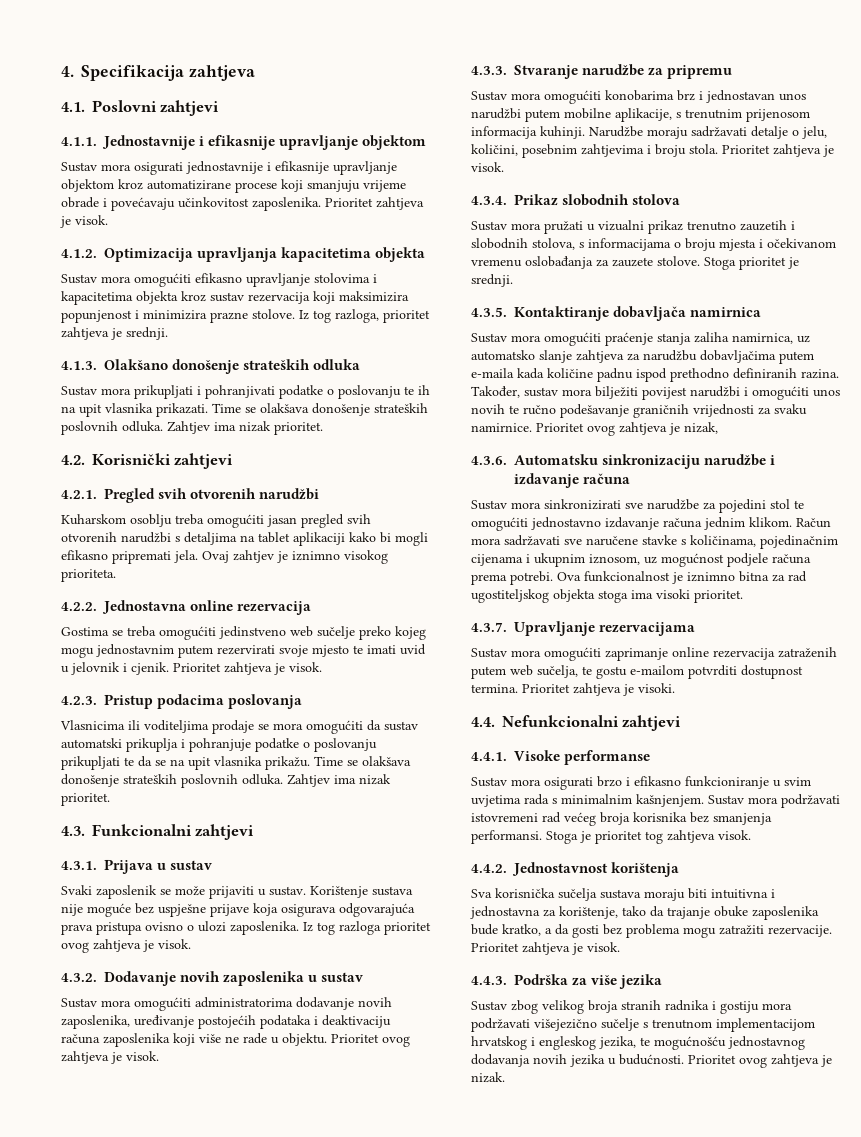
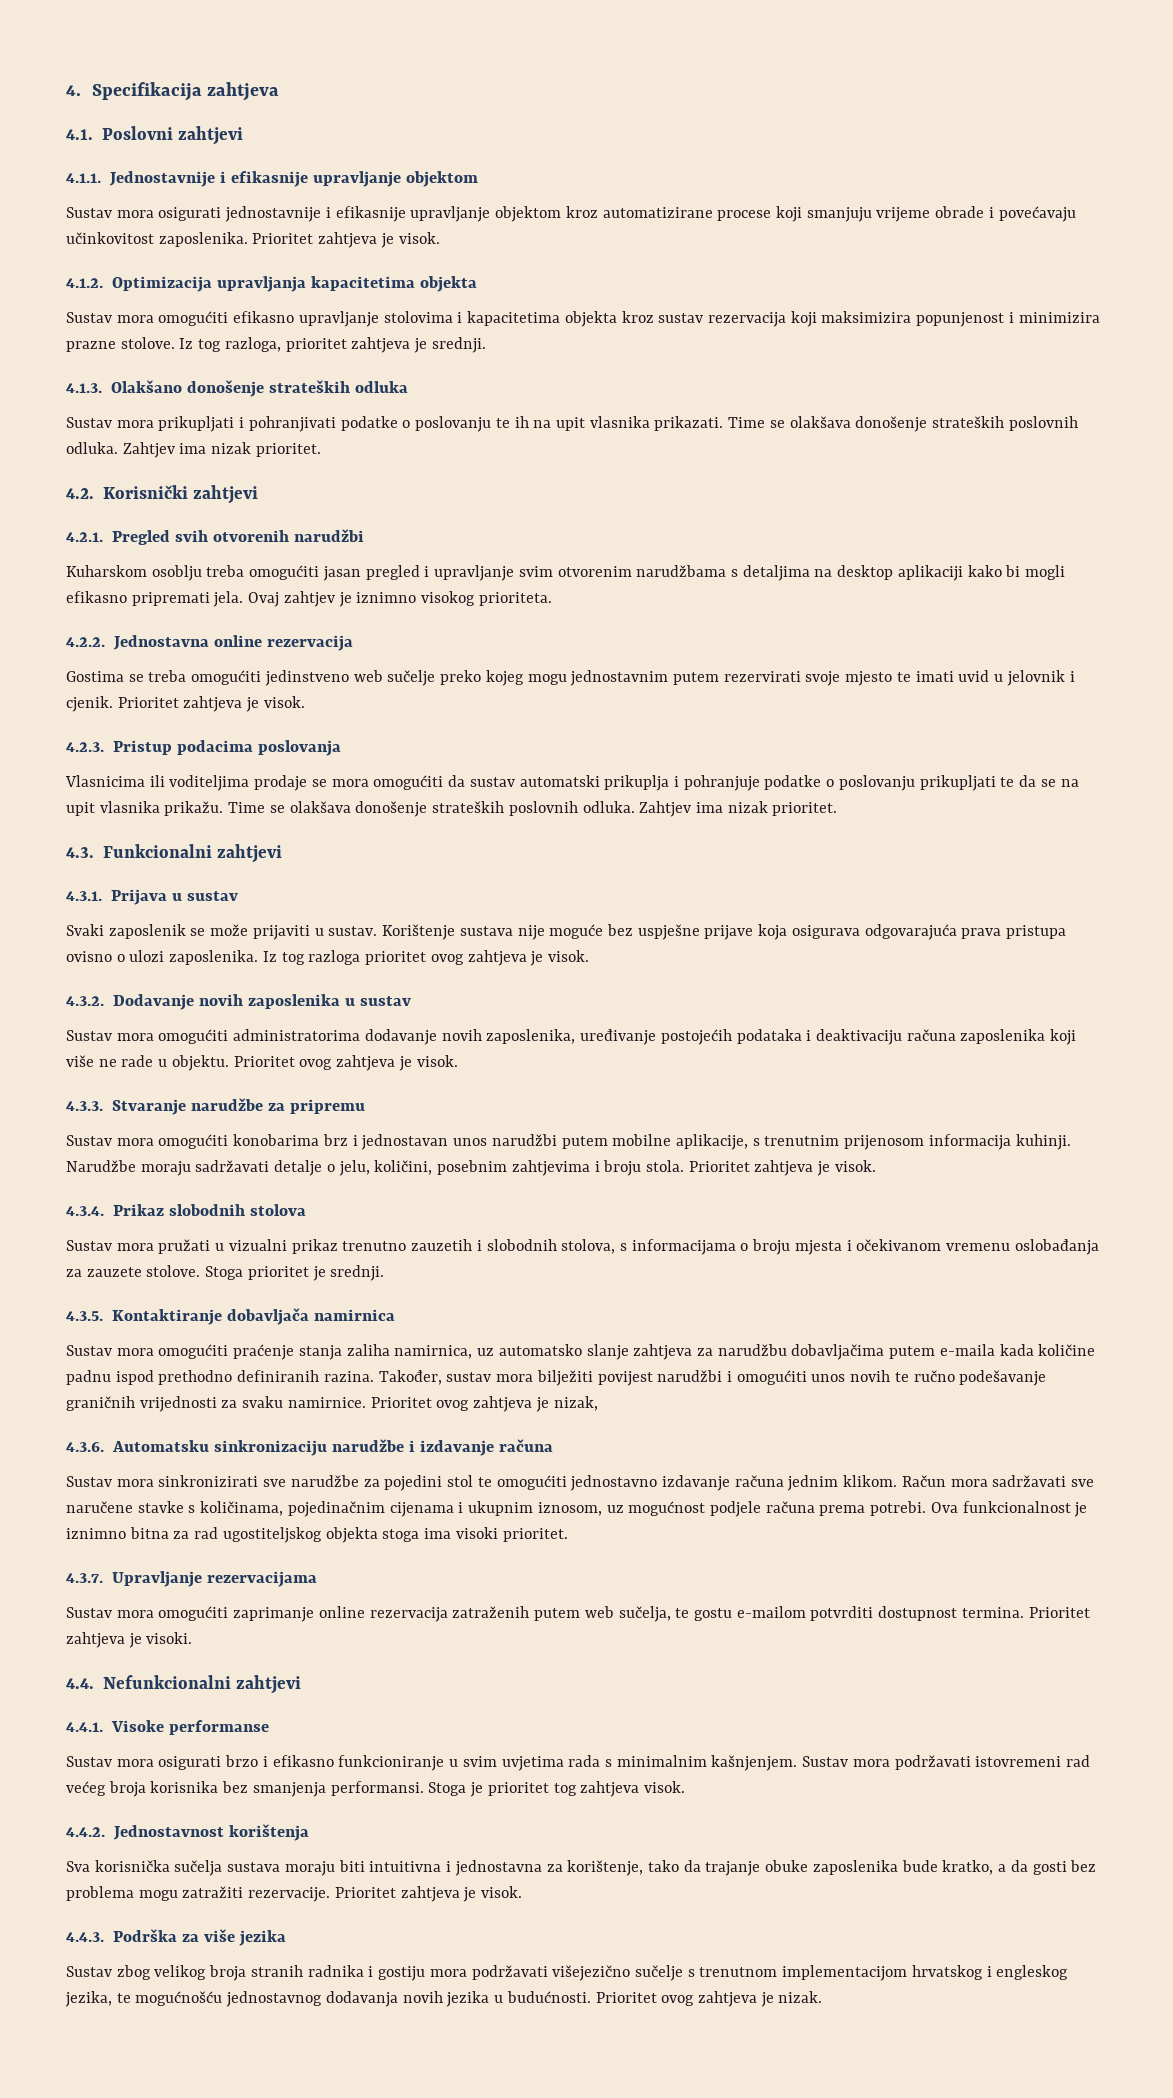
[347,514,371,524] [61,532,171,543] svih otvorenih narudžbi -> [424,565,727,581] i upravljanje svim otvorenim narudžbama
[258,532,290,543] tablet -> [837,565,894,580] desktop

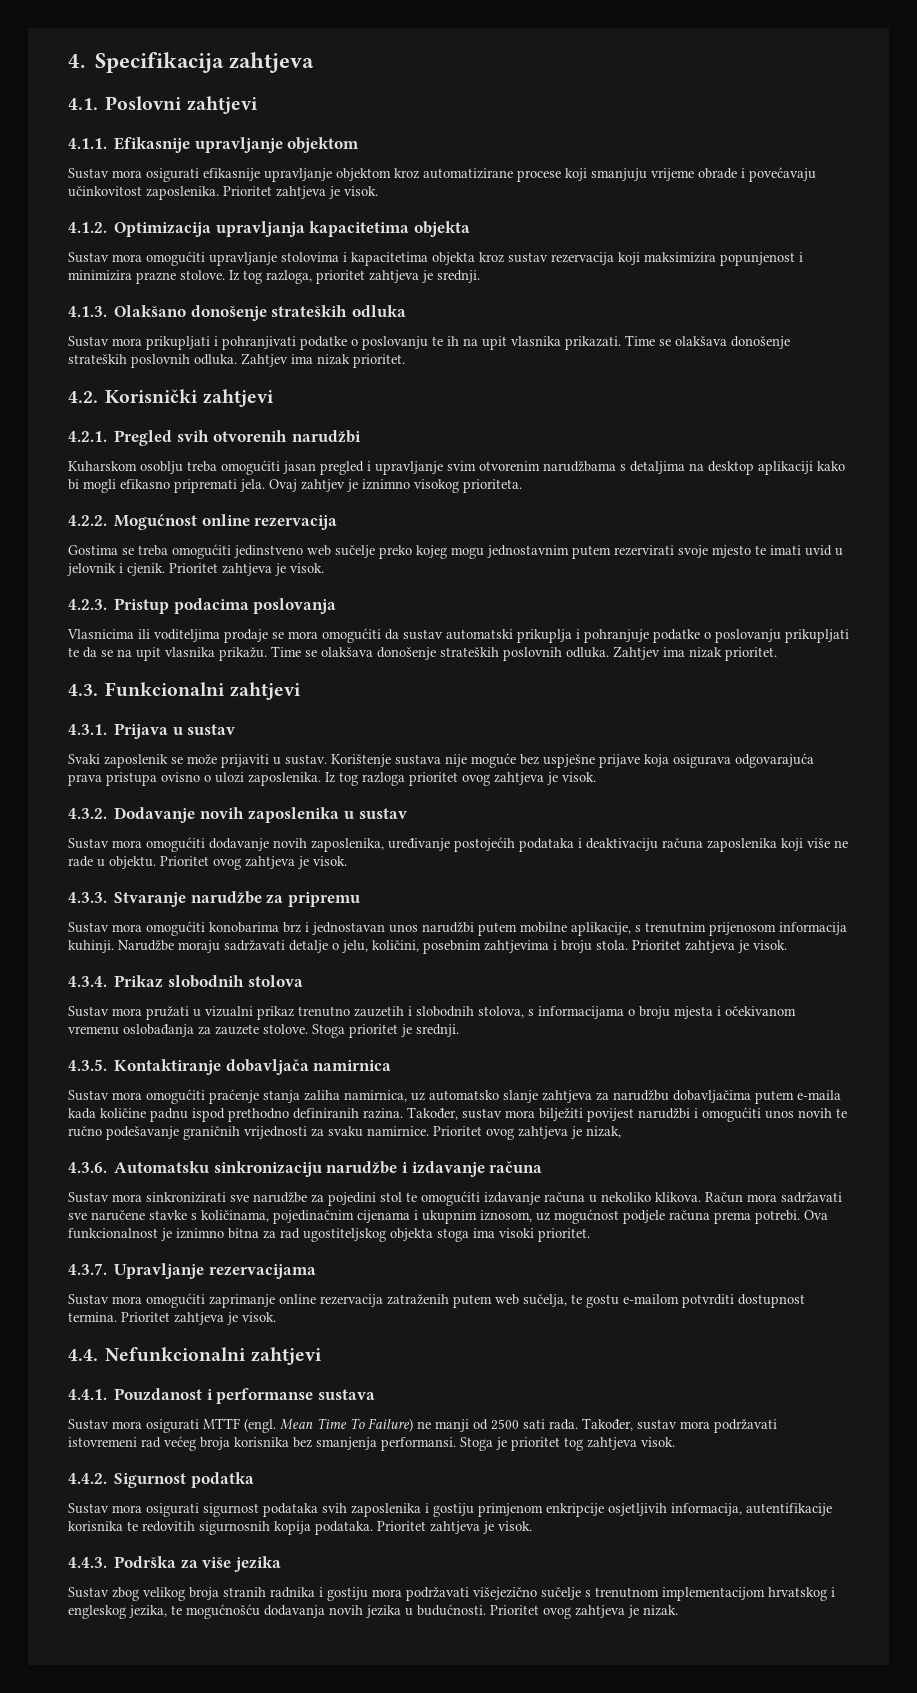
[108,171,308,187] Jednostavnije i efikasnije -> [114,137,191,153] Efikasnije
[225,206,331,222] jednostavnije i -> (199, 175) none
[233,311,295,323] efikasno -> (205, 258) none
[112,635,209,650] Jednostavna -> [114,514,198,530] Mogućnost
[233,1029,361,1041] administratorima -> (205, 844) none
[570,1475,898,1491] jednostavno izdavanje računa jednim klikom. -> [484,1192,701,1205] izdavanje računa u nekoliko klikova.
[146,1632,193,1644] visoki. -> [242,1312,276,1322] visok.
[110,1720,164,1732] Visoke -> [114,1388,213,1401] Pouzdanost i
[66,1755,849,1771] // Sustav mora osigurati brzo i efikasno funkcioniranje u svim uvjetima rada s minimalnim kašnjenjem. Sustav -> [318,1389,376,1400] [68,1418,677,1433] sustava // Sustav mora osigurati MTTF (engl. Mean Time To Failure) ne manji od 2500 sati rada. Također, sustav
[112,1824,309,1841] [66,1860,1097,1876] [66,1886,331,1902] Jednostavnost korištenja // Sva korisnička sučelja sustava moraju biti intuitivna i jednostavna za korištenje, tako da trajanje obuke zaposlenika bude kratko, a da gosti bez problema mogu zatražiti rezervacije. -> [114,1472,254,1488] [68,1503,832,1517] [68,1521,373,1535] Sigurnost podatka // Sustav mora osigurati sigurnost podataka svih zaposlenika i gostiju primjenom enkripcije osjetljivih informacija, autentifikacije korisnika te redovitih sigurnosnih kopija podataka.
[226,1991,323,2007] jednostavnog -> (260, 1611) none

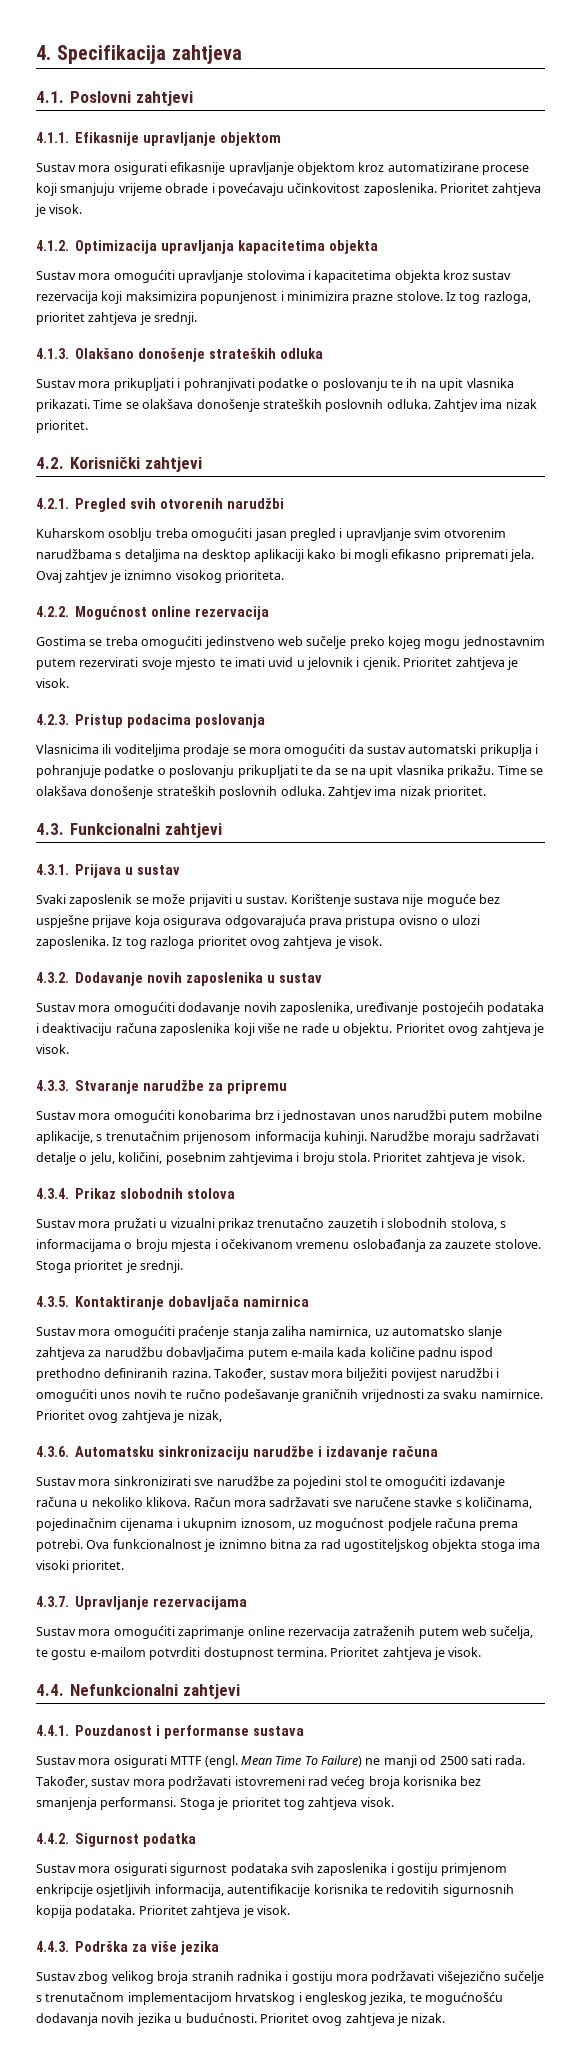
[645,922,706,933] trenutnim -> [105,1131,180,1141] trenutačnim
[298,1006,350,1017] trenutno -> [257,1218,325,1228] trenutačno
[595,1587,659,1598] trenutnom -> [45,1992,125,2002] trenutačnom

